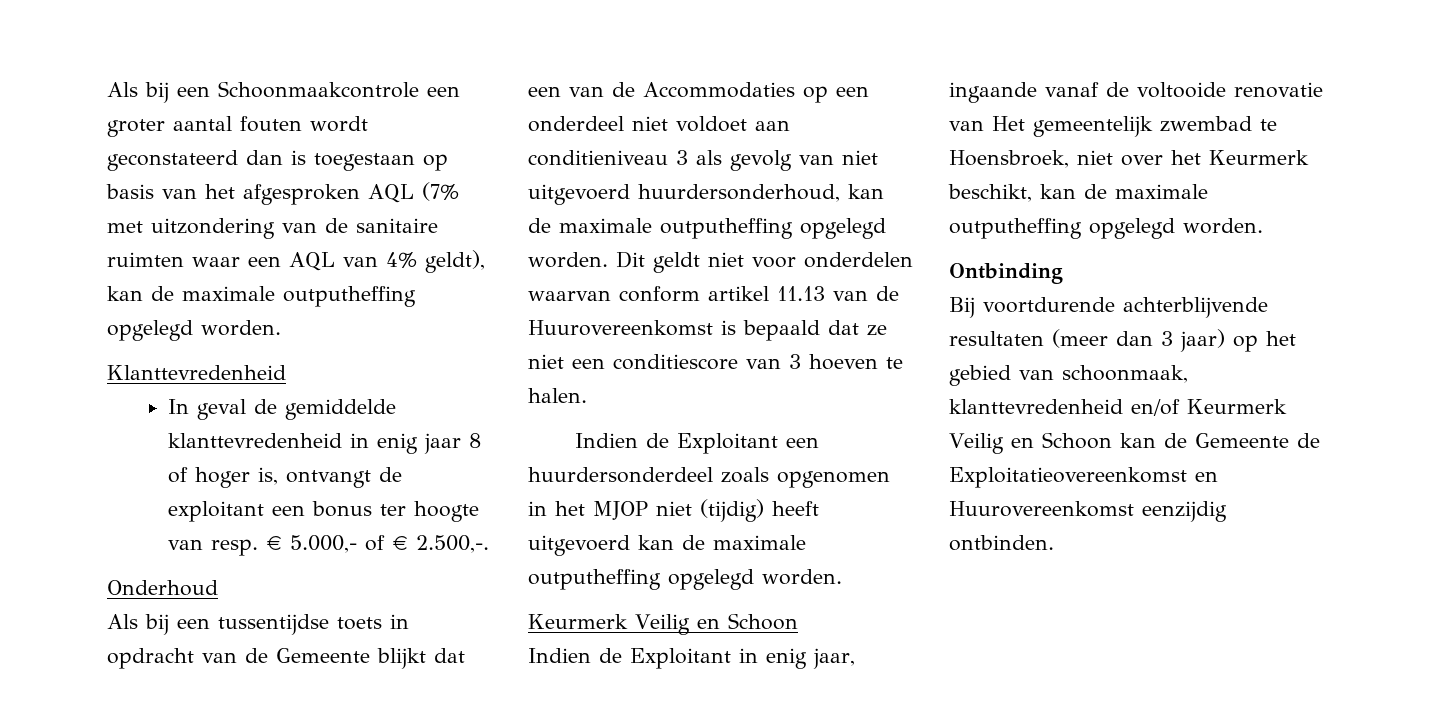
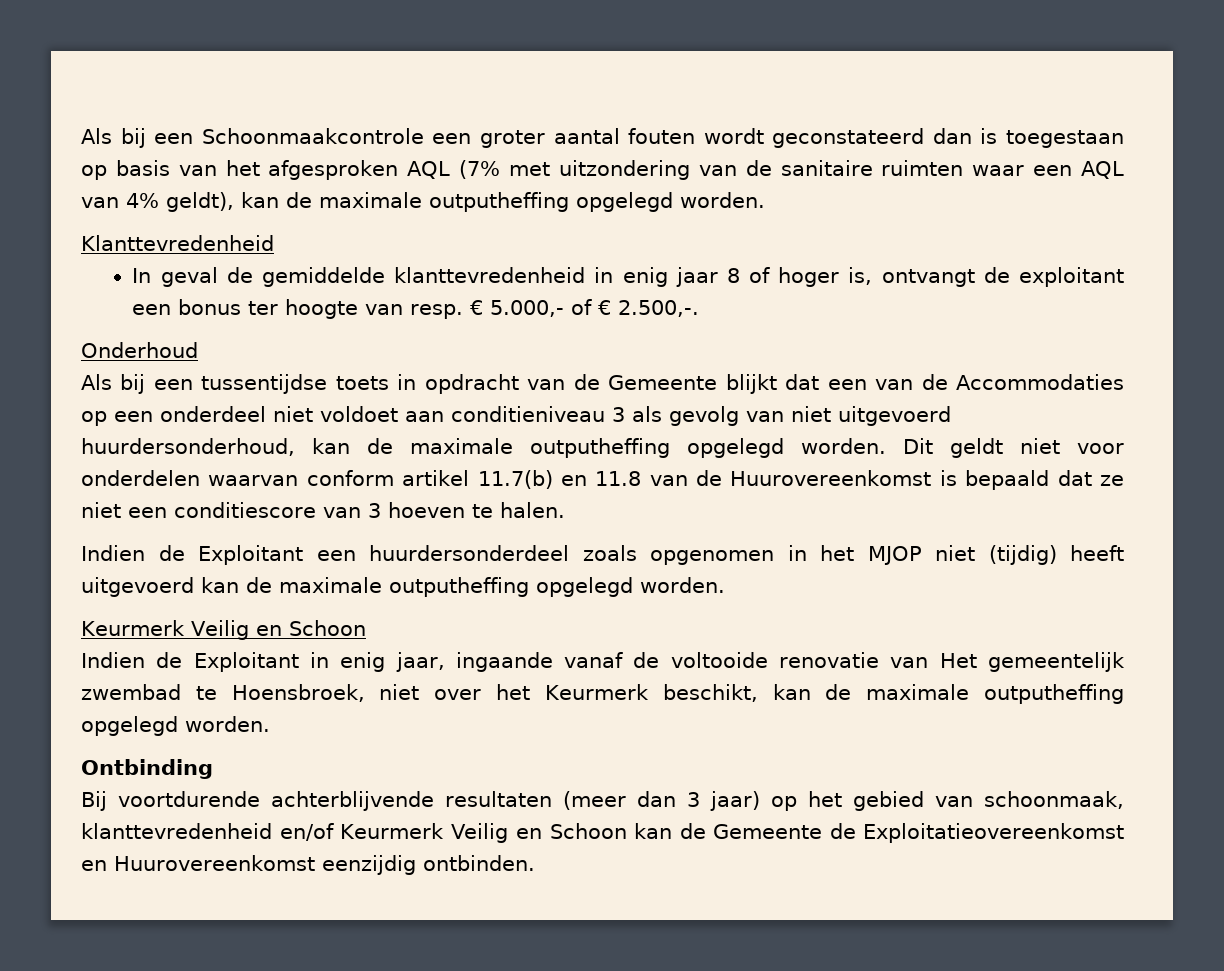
[777,286,825,301] 11.13 -> [477,470,642,489] 11.7(b) en 11.8

